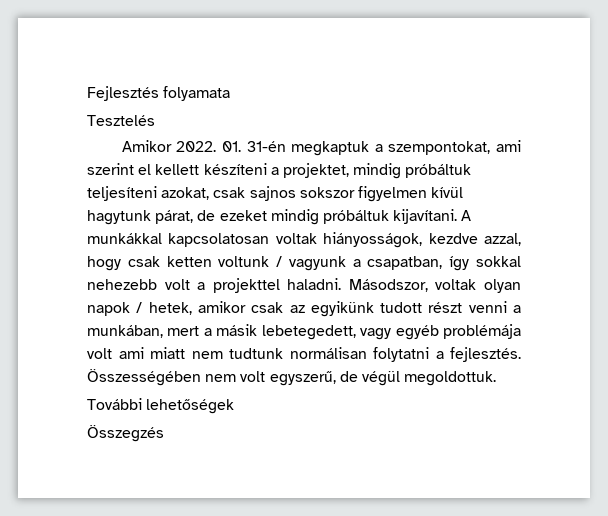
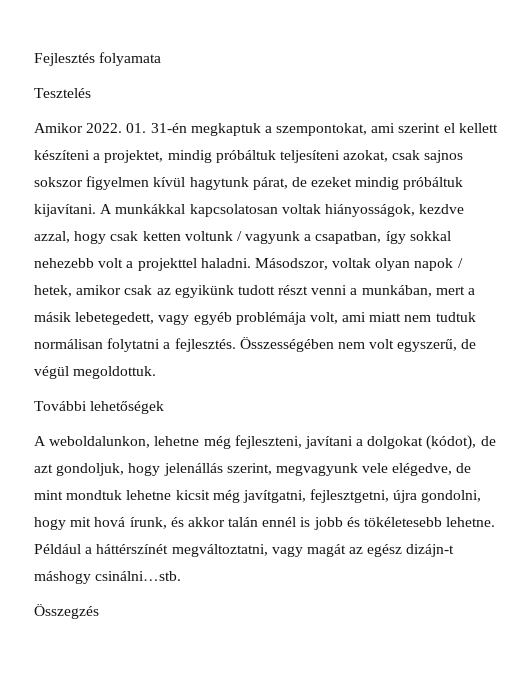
[87,348,112,359] volt -> [309,312,338,324] volt,
[229,348,283,359] tudtunk -> [435,312,476,322] tudtuk
(235, 406) none -> [34,435,496,450] [34,463,472,476] [34,489,482,503] [34,517,496,530] [34,544,455,557] [34,571,182,584] // A weboldalunkon, lehetne még fejleszteni, javítani a dolgokat (kódot), de azt gondoljuk, hogy jelenállás szerint, megvagyunk vele elégedve, de mint mondtuk lehetne kicsit még javítgatni, fejlesztgetni, újra gondolni, hogy mit hová írunk, és akkor talán ennél is jobb és tökéletesebb lehetne. Például a háttérszínét megváltoztatni, vagy magát az egész dizájn-t máshogy csinálni…stb.

